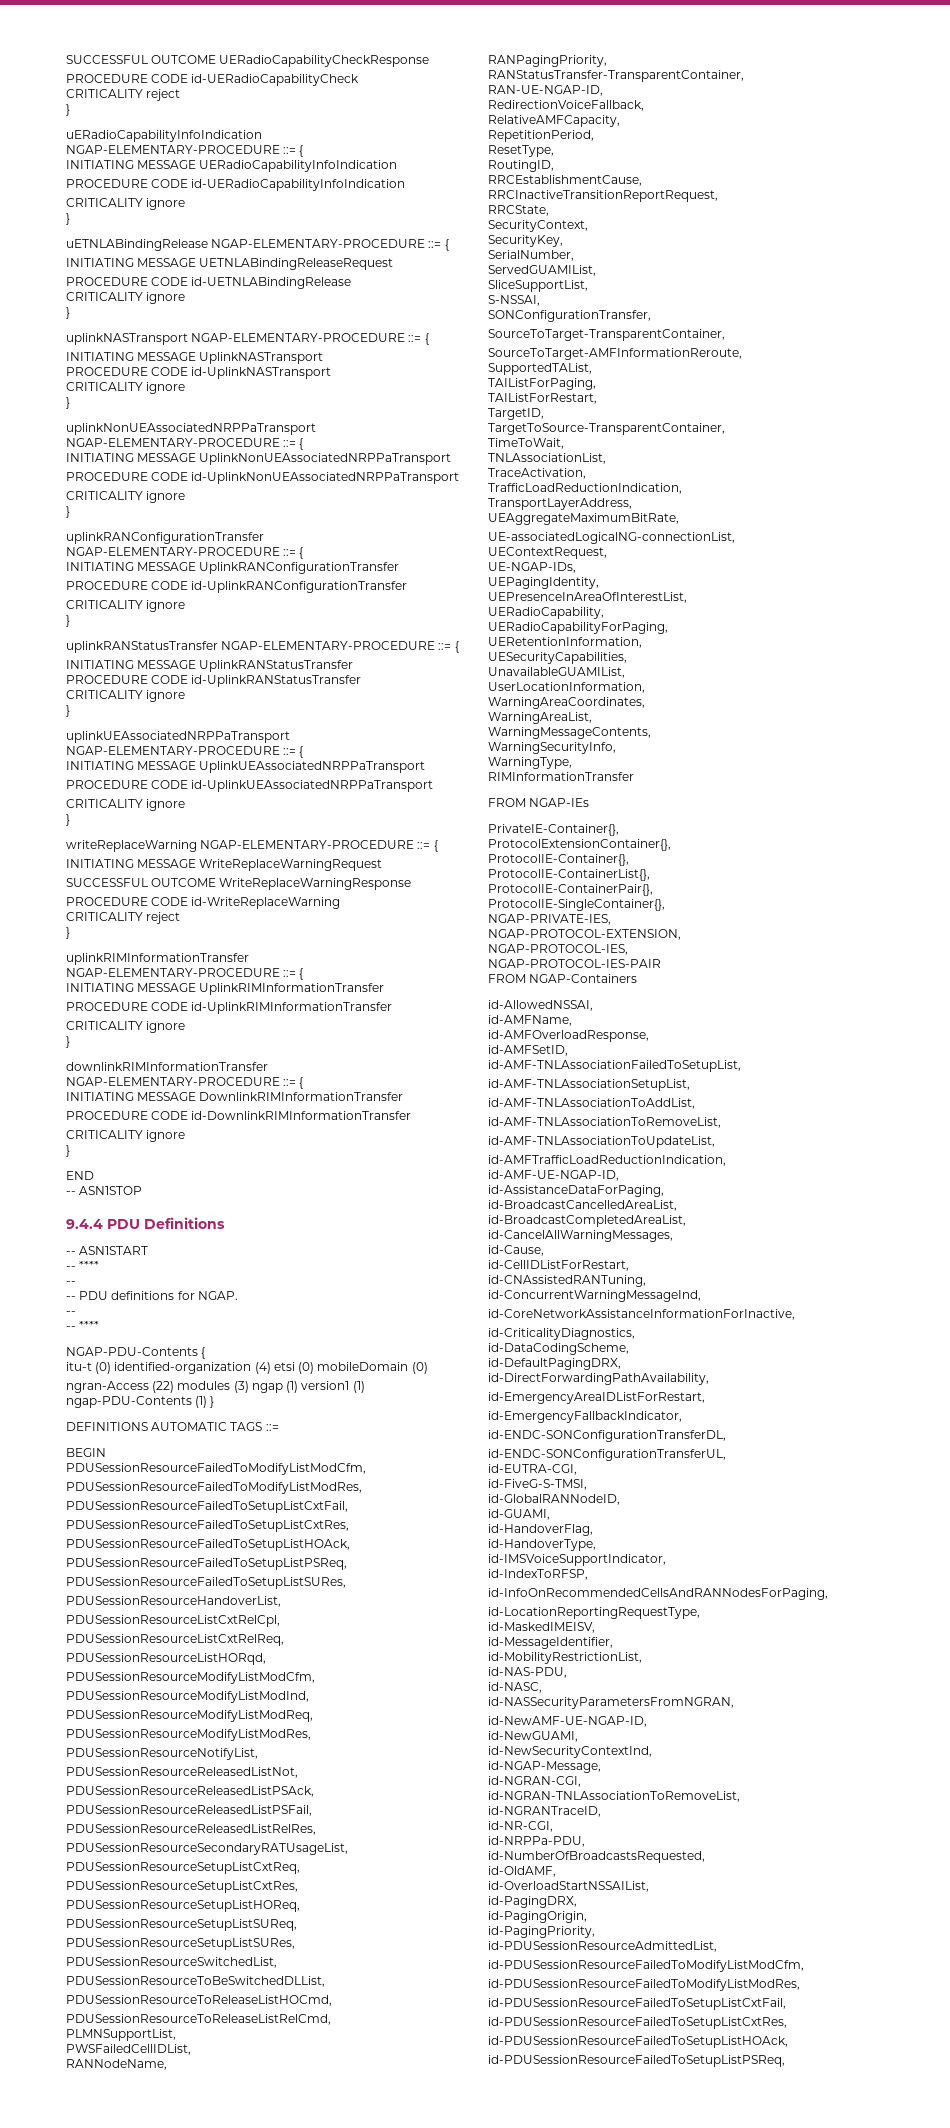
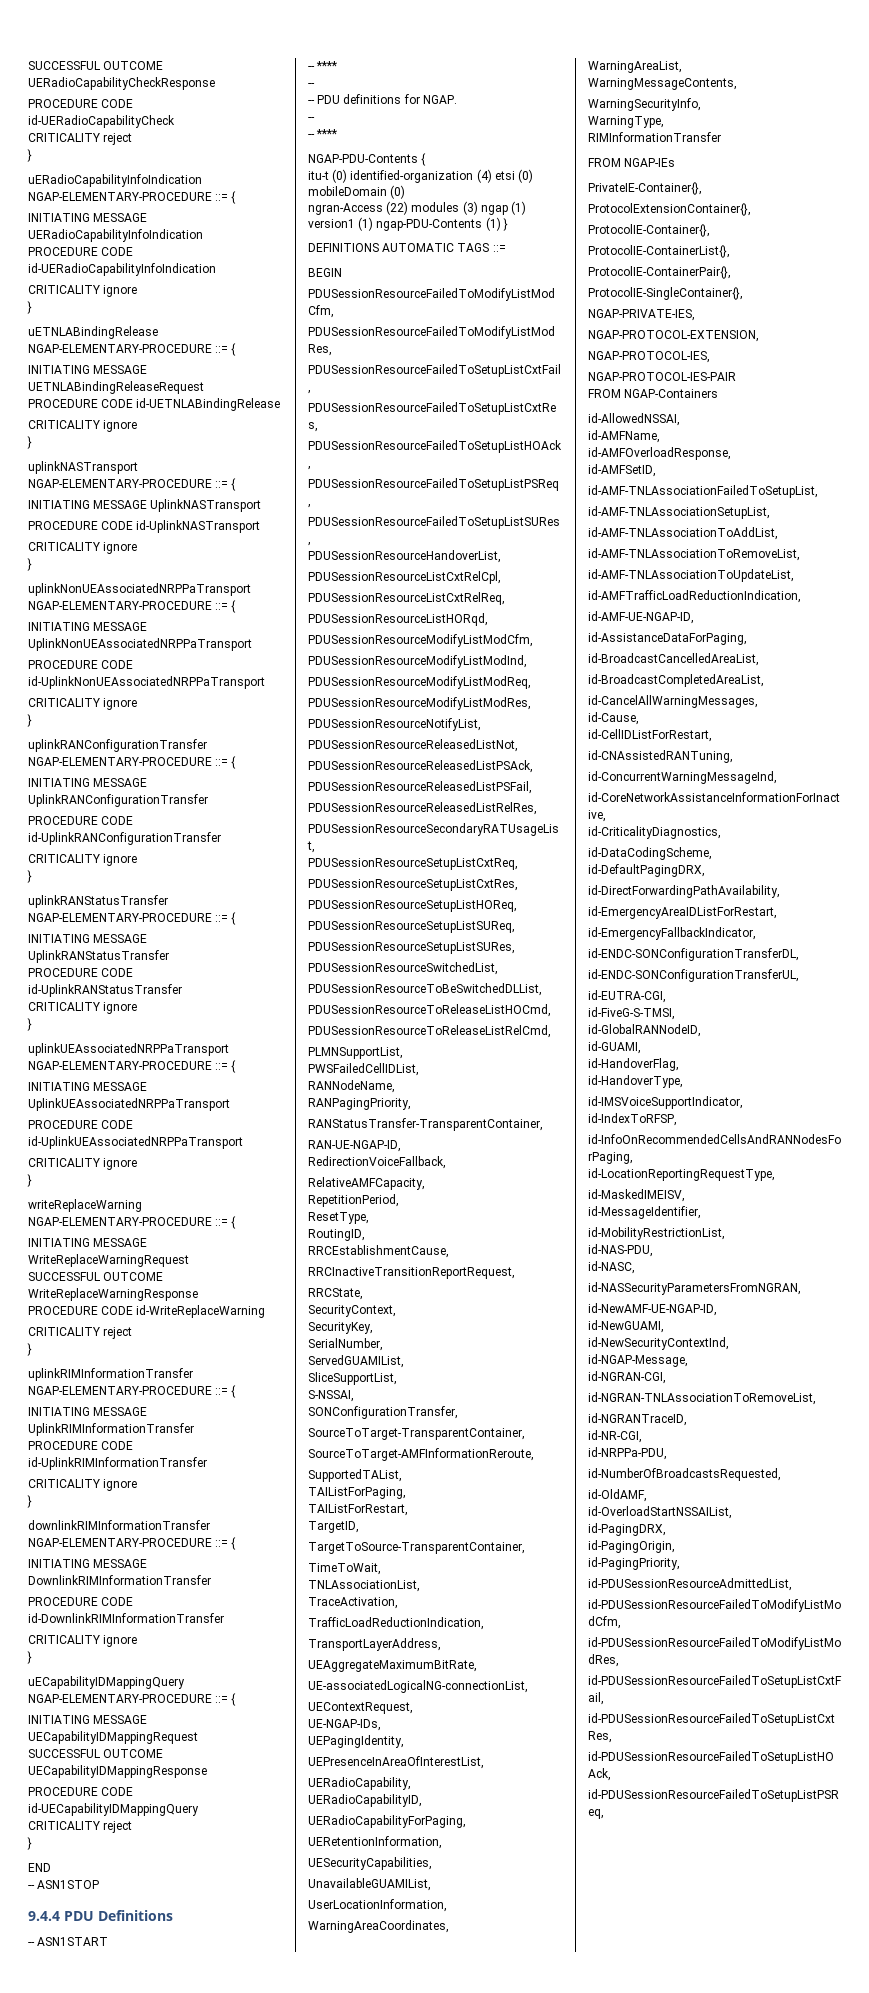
(70, 1151) none -> [28,1676,185,1689] [28,1693,237,1706] [28,1715,148,1724] [28,1731,198,1744] [28,1749,164,1758] [28,1765,207,1778] [28,1787,134,1796] [28,1803,199,1816] [28,1821,133,1833] [27,1837,32,1850] // uECapabilityIDMappingQuery NGAP-ELEMENTARY-PROCEDURE ::= { // INITIATING MESSAGE UECapabilityIDMappingRequest // SUCCESSFUL OUTCOME UECapabilityIDMappingResponse // PROCEDURE CODE id-UECapabilityIDMappingQuery // CRITICALITY reject // }
(604, 613) none -> [308,1794,422,1807] // UERadioCapabilityID,

